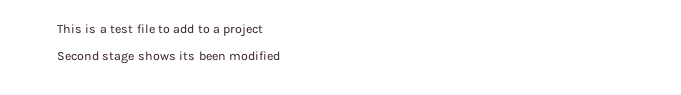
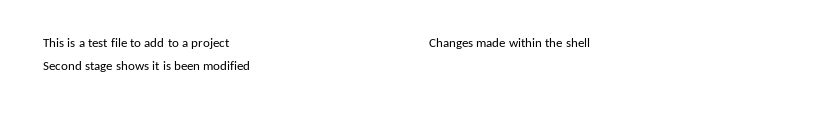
[179,51,196,61] its -> [152,61,171,70] it is
(280, 56) none -> [429,38,590,49] // Changes made within the shell

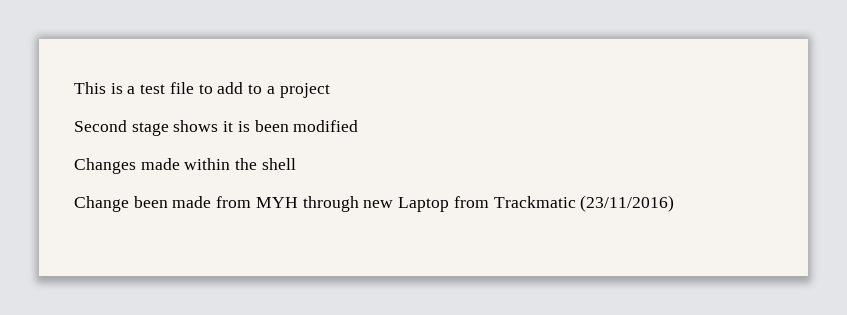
(590, 42) none -> [74,195,675,212] // Change been made from MYH through new Laptop from Trackmatic (23/11/2016)

